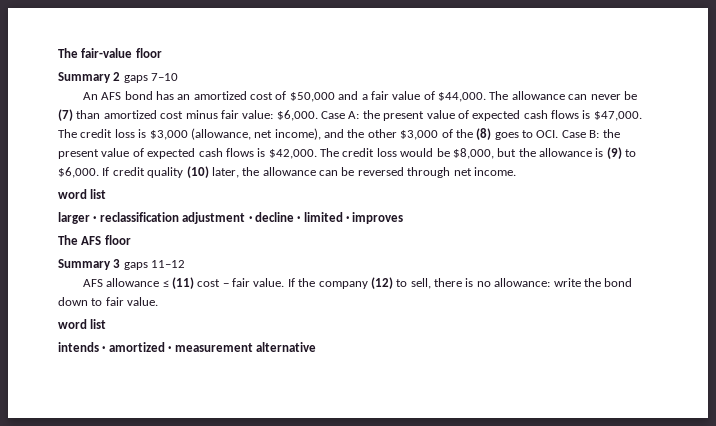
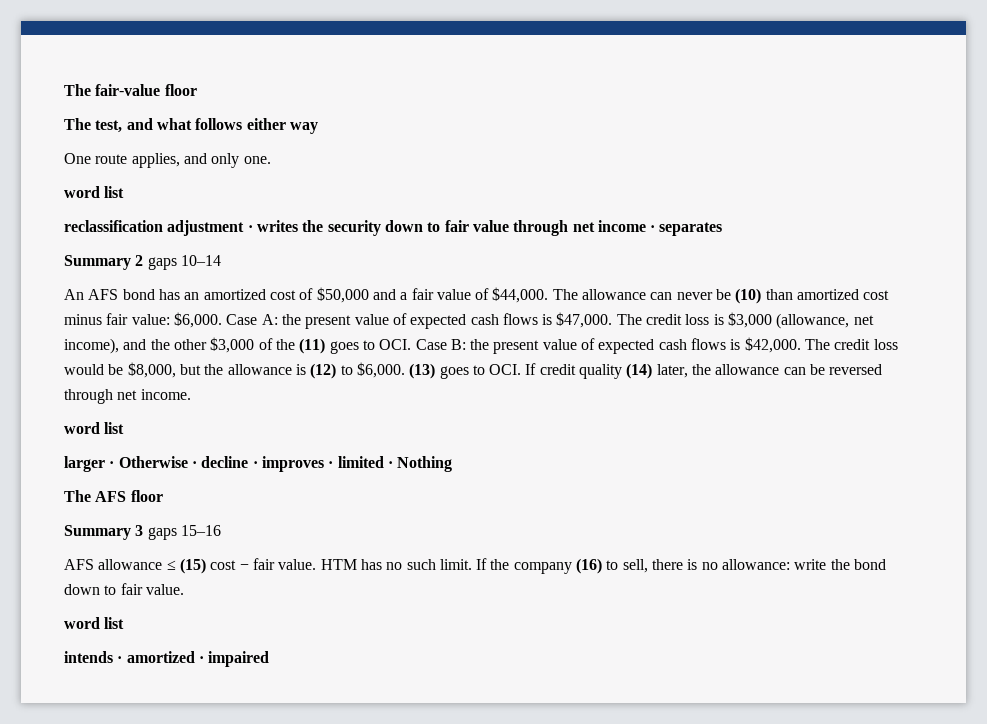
(162, 53) none -> [64,118,318,134] [64,153,271,168] [64,186,125,198] [64,220,723,236] // The test, and what follows either way // One route applies, and only one. // word list // reclassification adjustment · writes the security down to fair value through net income · separates
[151,73,179,81] 7–10 -> [180,255,221,266] 10–14
[58,109,73,121] (7) -> [735,288,762,304] (10)
[476,128,492,140] (8) -> [299,338,326,354] (11)
[606,147,622,159] (9) -> [310,363,337,379] (12)
(99, 172) none -> [409,363,522,379] (13) goes to OCI.
[186,166,209,178] (10) -> [626,363,653,379] (14)
[99,212,246,224] reclassification adjustment -> [118,456,188,468] Otherwise
(301, 219) none -> [261,456,334,472] improves ·
[352,212,404,224] improves -> [397,456,453,472] Nothing
[151,260,186,268] 11–12 -> [180,525,221,536] 15–16
[171,277,194,289] (11) -> [179,558,206,574] (15)
(285, 282) none -> [320,559,472,570] HTM has no such limit.
[370,277,393,289] (12) -> [576,558,603,574] (16)
[174,342,316,352] measurement alternative -> [208,651,270,667] impaired

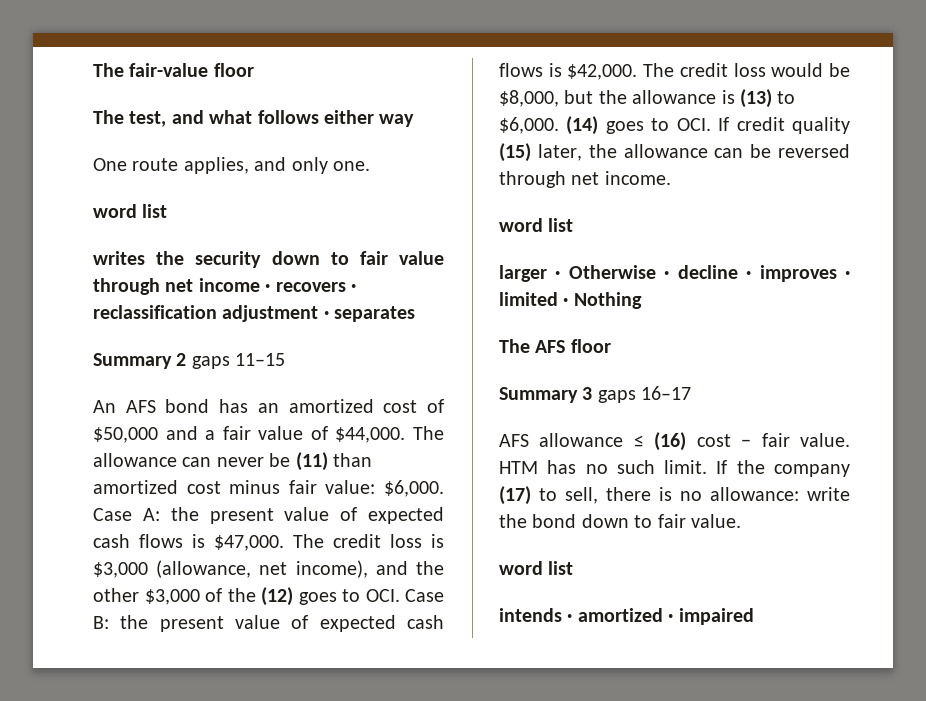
[64,220,253,236] reclassification adjustment · -> (168, 211) none
(656, 228) none -> [275,282,356,292] [93,305,329,322] recovers · reclassification adjustment ·
[180,255,221,266] 10–14 -> [235,353,286,366] 11–15
[735,288,762,304] (10) -> [295,452,328,471] (11)
[299,338,326,354] (11) -> [261,587,293,606] (12)
[310,363,337,379] (12) -> [740,89,772,108] (13)
[409,363,436,379] (13) -> [566,116,599,135] (14)
[626,363,653,379] (14) -> [499,143,531,162] (15)
[180,525,221,536] 15–16 -> [641,386,692,400] 16–17
[179,558,206,574] (15) -> [654,432,687,451] (16)
[576,558,603,574] (16) -> [499,486,531,505] (17)

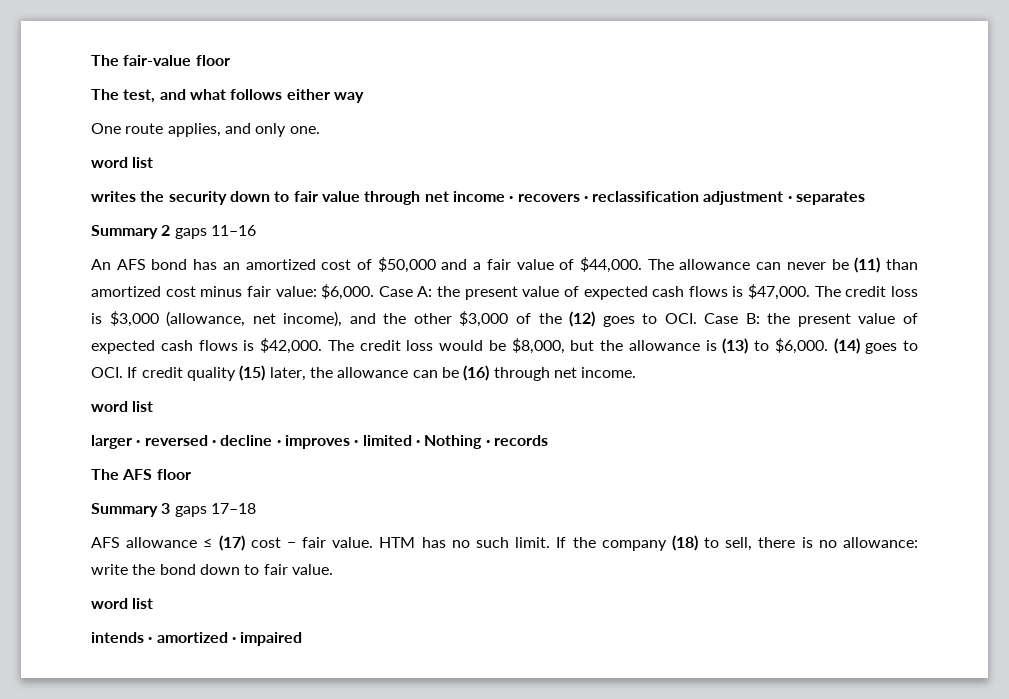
[235,353,286,366] 11–15 -> [210,225,256,236] 11–16
[778,144,850,158] reversed -> [463,365,490,381] (16)
[568,265,656,279] Otherwise -> [144,435,208,446] reversed
(642, 300) none -> [485,435,548,446] · records
[641,386,692,400] 16–17 -> [210,503,256,514] 17–18
[654,432,687,451] (16) -> [218,535,245,551] (17)
[499,486,531,505] (17) -> [671,535,698,551] (18)

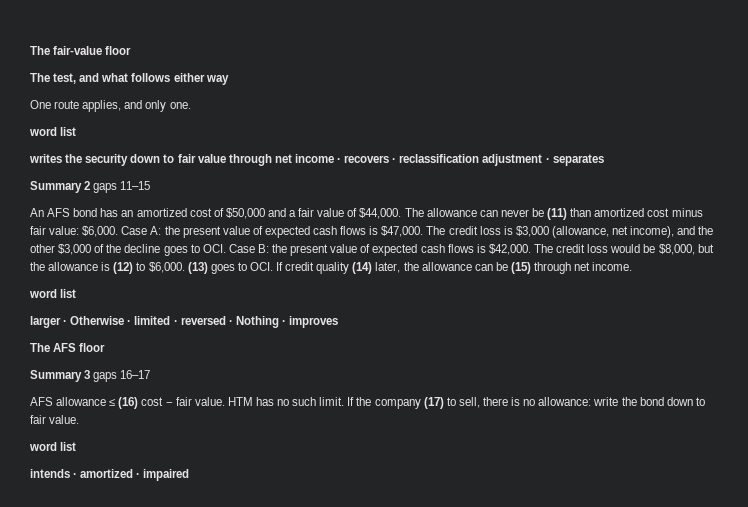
[210,225,256,236] 11–16 -> [120,181,151,190] 11–15
[569,311,596,327] (12) -> [124,244,161,253] decline
[722,338,749,354] (13) -> [113,262,134,274] (12)
[833,338,860,354] (14) -> [187,262,208,274] (13)
[239,365,266,381] (15) -> [352,262,373,274] (14)
[463,365,490,381] (16) -> [510,262,531,274] (15)
[144,435,350,449] reversed · decline · improves -> [70,316,125,325] Otherwise
(420, 443) none -> [180,316,233,325] reversed ·
[493,435,548,446] records -> [289,316,339,328] improves
[210,503,256,514] 17–18 -> [120,370,151,379] 16–17
[218,535,245,551] (17) -> [118,397,139,409] (16)
[671,535,698,551] (18) -> [423,397,444,409] (17)

